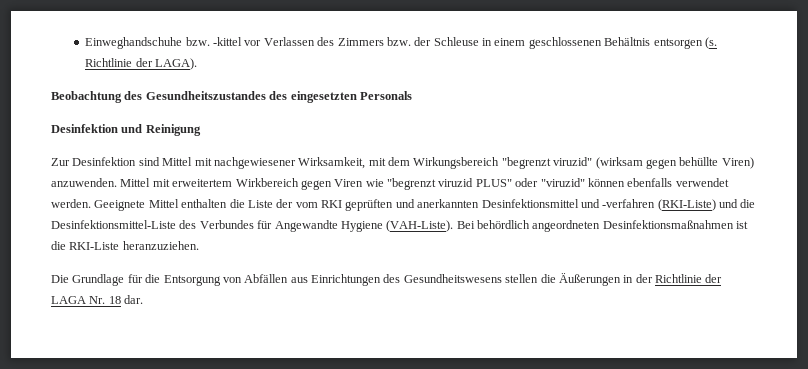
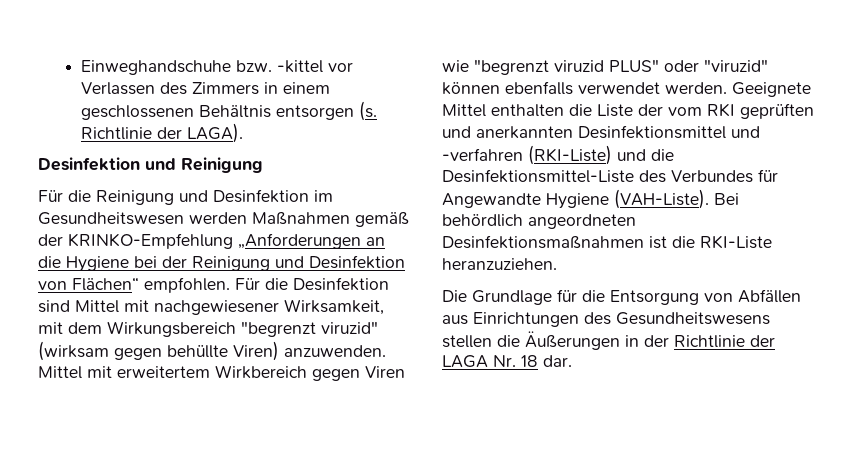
[386,37,479,46] bzw. der Schleuse -> (260, 88) none
[51,91,412,103] [51,124,201,136] [51,158,70,166] Beobachtung des Gesundheitszustandes des eingesetzten Personals // Desinfektion und Reinigung // Zur -> [38,157,263,173] [38,189,333,205] [38,212,409,227] [38,233,385,249] [38,255,405,272] [38,277,288,293] Desinfektion und Reinigung // Für die Reinigung und Desinfektion im Gesundheitswesen werden Maßnahmen gemäß der KRINKO-Empfehlung „Anforderungen an die Hygiene bei der Reinigung und Desinfektion von Flächen“ empfohlen. Für die

